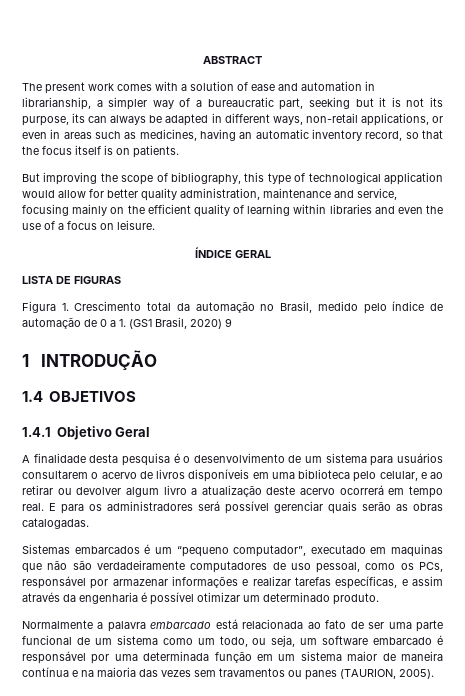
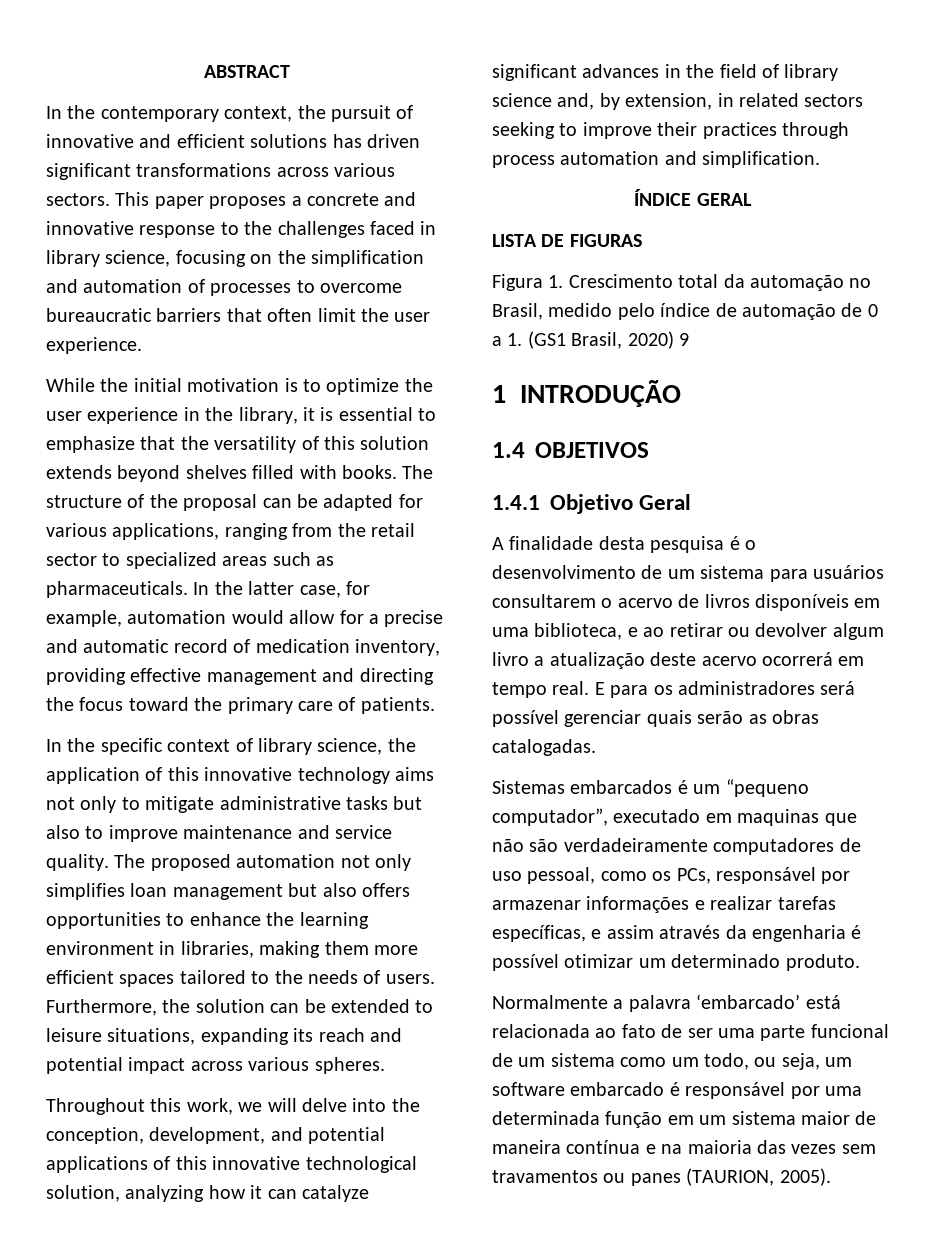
[22,81,375,94] [22,97,444,110] [22,113,443,126] [22,129,443,141] [22,145,179,158] [22,172,443,185] [22,188,397,201] [22,204,444,217] [22,220,155,230] The present work comes with a solution of ease and automation in librarianship, a simpler way of a bureaucratic part, seeking but it is not its purpose, its can always be adapted in different ways, non-retail applications, or even in areas such as medicines, having an automatic inventory record, so that the focus itself is on patients. // But improving the scope of bibliography, this type of technological application would allow for better quality administration, maintenance and service, focusing mainly on the efficient quality of learning within libraries and even the use of a focus on leisure. -> [46,105,414,122] [46,134,420,148] [46,163,396,180] [46,192,417,209] [46,221,437,238] [46,250,424,267] [46,279,402,296] [46,308,431,322] [46,337,142,354] [46,378,433,395] [46,407,437,424] [46,436,430,453] [46,465,434,482] [46,494,423,511] [46,523,415,540] [46,552,334,569] [46,581,370,598] [46,610,444,627] [46,639,440,656] [46,668,434,685] [46,697,435,714] [46,738,416,755] [46,767,434,784] [46,796,423,813] [46,825,392,842] [46,854,411,871] [46,883,410,900] [46,912,369,929] [46,941,418,958] [46,970,435,987] [46,999,434,1016] [46,1028,402,1045] [46,1057,385,1074] [46,1098,420,1115] [46,1127,386,1144] [46,1156,417,1173] [46,1185,369,1202] [492,64,839,81] [492,93,864,110] [492,122,849,139] [492,151,821,168] In the contemporary context, the pursuit of innovative and efficient solutions has driven significant transformations across various sectors. This paper proposes a concrete and innovative response to the challenges faced in library science, focusing on the simplification and automation of processes to overcome bureaucratic barriers that often limit the user experience. // While the initial motivation is to optimize the user experience in the library, it is essential to emphasize that the versatility of this solution extends beyond shelves filled with books. The structure of the proposal can be adapted for various applications, ranging from the retail sector to specialized areas such as pharmaceuticals. In the latter case, for example, automation would allow for a precise and automatic record of medication inventory, providing effective management and directing the focus toward the primary care of patients. // In the specific context of library science, the application of this innovative technology aims not only to mitigate administrative tasks but also to improve maintenance and service quality. The proposed automation not only simplifies loan management but also offers opportunities to enhance the learning environment in libraries, making them more efficient spaces tailored to the needs of users. Furthermore, the solution can be extended to leisure situations, expanding its reach and potential impact across various spheres. // Throughout this work, we will delve into the conception, development, and potential applications of this innovative technological solution, analyzing how it can catalyze significant advances in the field of library science and, by extension, in related sectors seeking to improve their practices through process automation and simplification.
[298,469,418,482] biblioteca pelo celular, -> [534,623,623,640] biblioteca,
[150,621,212,629] embarcado -> [696,994,801,1009] ‘embarcado’

